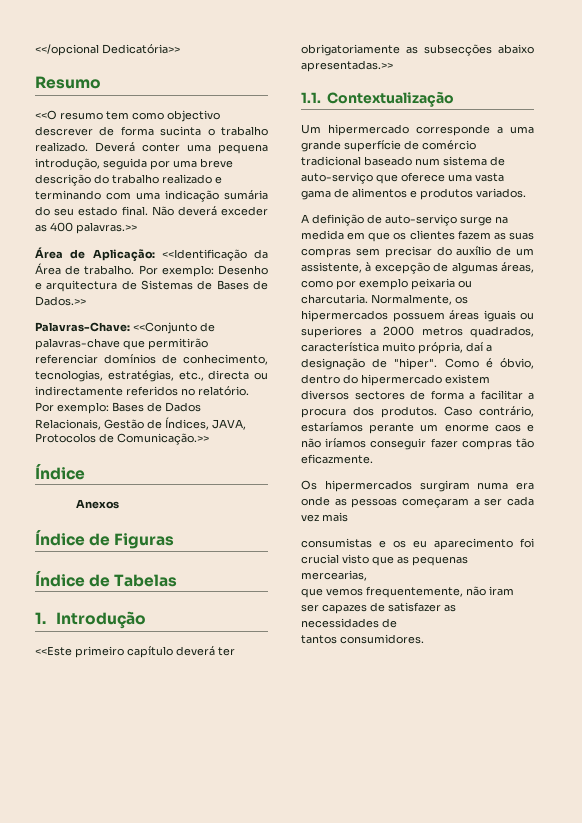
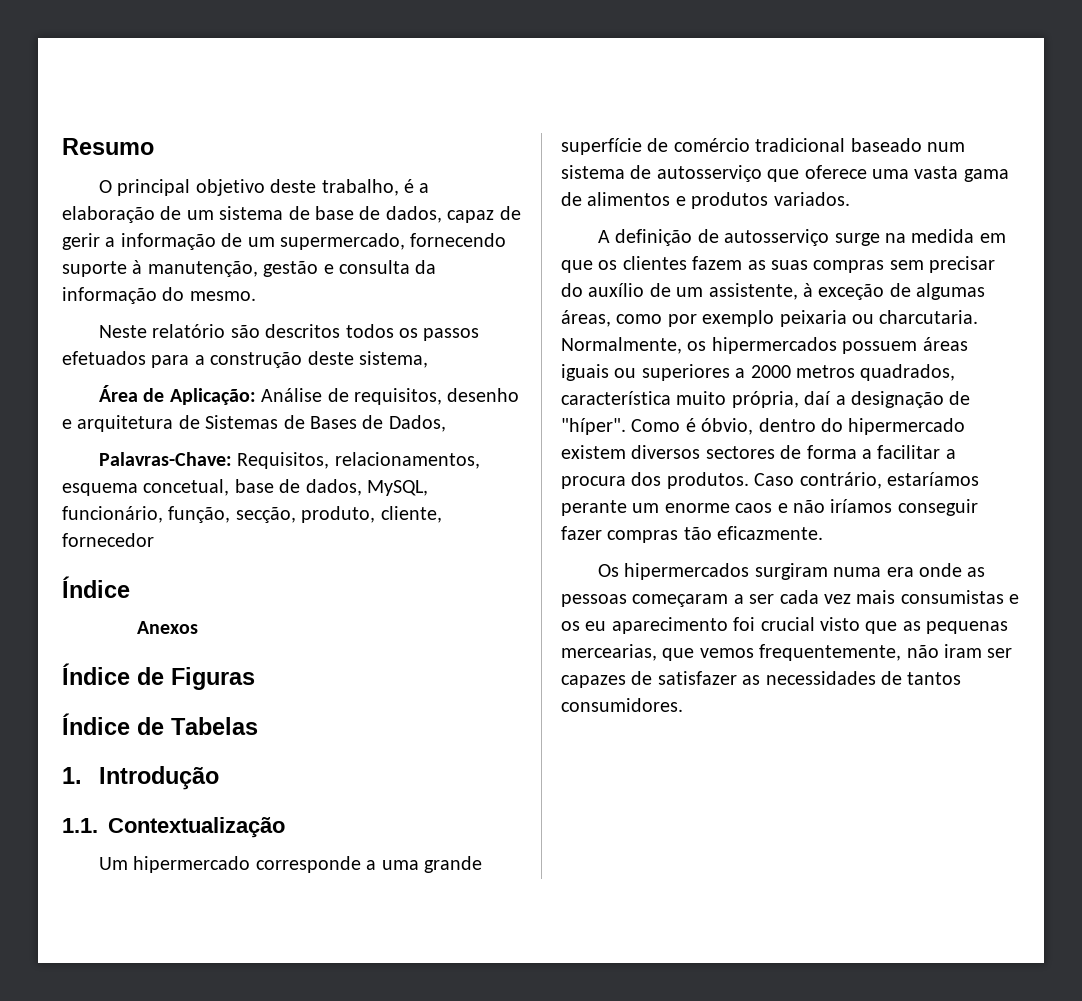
[35,44,180,56] <</opcional Dedicatória>> // -> (62, 146) none
[35,110,220,122] [35,126,268,136] [35,142,268,154] [35,158,233,170] [35,174,222,186] [35,190,268,202] [35,206,268,216] [35,222,137,234] [35,247,268,261] [35,263,268,277] [35,280,118,292] <<O resumo tem como objectivo descrever de forma sucinta o trabalho realizado. Deverá conter uma pequena introdução, seguida por uma breve descrição do trabalho realizado e terminando com uma indicação sumária do seu estado final. Não deverá exceder as 400 palavras.>> // Área de Aplicação: <<Identificação da Área de trabalho. Por exemplo: Desenho e arquitectura -> [99,179,430,196] [62,206,521,223] [62,233,507,250] [62,260,437,277] [62,287,256,304] [99,324,480,341] [62,351,428,368] [99,385,520,405] [62,415,174,432] O principal objetivo deste trabalho, é a elaboração de um sistema de base de dados, capaz de gerir a informação de um supermercado, fornecendo suporte à manutenção, gestão e consulta da informação do mesmo. // Neste relatório são descritos todos os passos efetuados para a construção deste sistema, // Área de Aplicação: Análise de requisitos, desenho e arquitetura
[35,296,86,306] Dados.>> -> [388,415,446,432] Dados,
[133,322,215,334] [35,338,208,350] [35,354,268,365] [35,370,268,382] [35,386,249,396] [35,402,201,414] [35,417,246,430] [35,433,209,445] <<Conjunto de palavras-chave que permitirão referenciar domínios de conhecimento, tecnologias, estratégias, etc., directa ou indirectamente referidos no relatório. Por exemplo: Bases de Dados Relacionais, Gestão de Índices, JAVA, Protocolos de Comunicação.>> -> [237,452,480,469] [62,479,428,496] [62,506,442,523] [62,533,154,547] Requisitos, relacionamentos, esquema concetual, base de dados, MySQL, funcionário, função, secção, produto, cliente, fornecedor
[35,646,235,658] [301,44,534,56] [301,60,393,72] // <<Este primeiro capítulo deverá ter obrigatoriamente as subsecções abaixo apresentadas.>> -> (220, 778) none
[301,172,373,184] auto-serviço -> [656,165,762,182] autosserviço
[385,214,457,226] auto-serviço -> [724,229,830,246] autosserviço
[374,262,430,274] excepção -> [818,284,885,300] exceção
[394,358,438,370] "hiper". -> [561,418,626,435] "híper".
(348, 517) // -> (896, 597) none
(367, 575) // -> (657, 652) none
(397, 623) // -> (902, 678) none

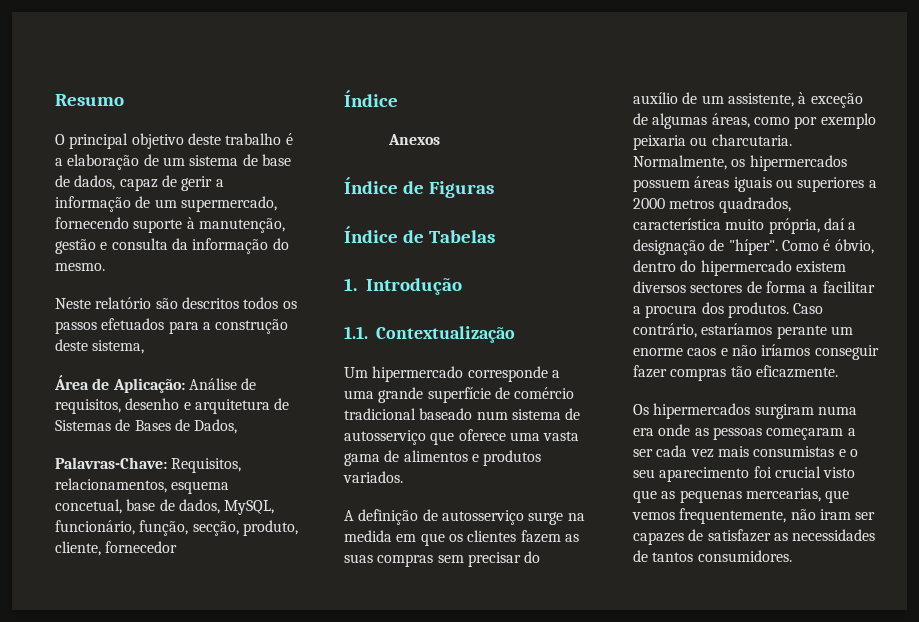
[321,179,399,196] trabalho, -> [225,133,282,145] trabalho
[561,621,607,631] os eu -> [849,449,858,457] [633,469,655,478] o seu

